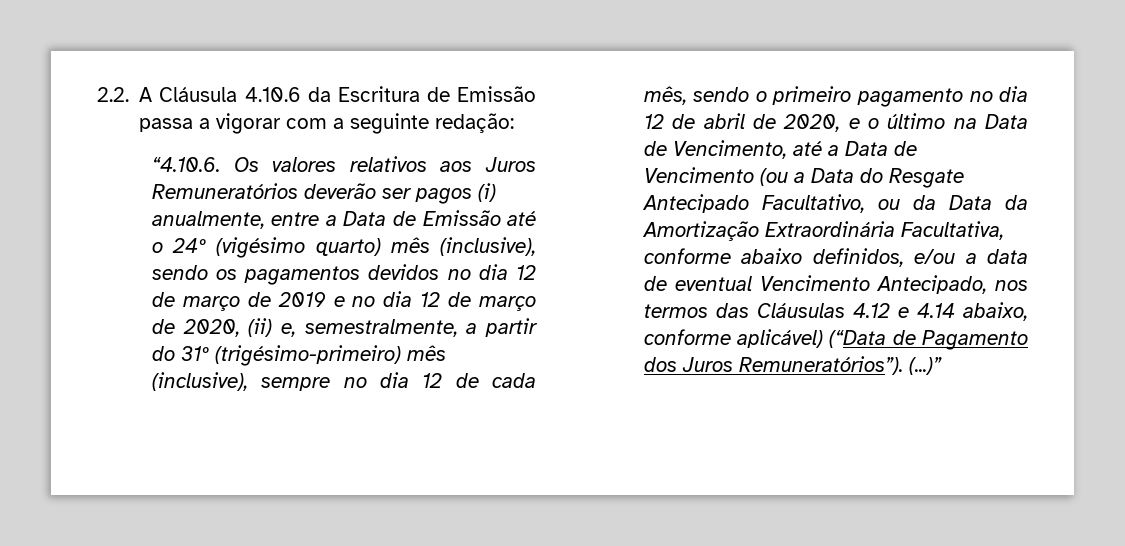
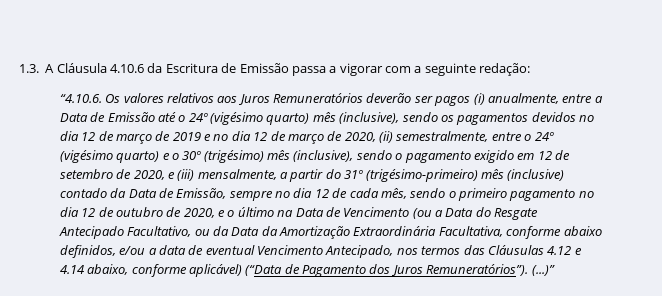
[97,87,129,102] 2.2. -> [19,64,39,73] 1.3.
[280,319,458,337] e, semestralmente, -> [396,131,554,142] [59,150,571,163] [59,169,277,181] semestralmente, entre o 24º (vigésimo quarto) e o 30º (trigésimo) mês (inclusive), sendo o pagamento exigido em 12 de setembro de 2020, e (iii) mensalmente,
[151,372,248,391] (inclusive), -> [507,169,565,181] [59,188,227,199] (inclusive) contado da Data de Emissão,
[703,113,745,129] abril -> [115,207,163,217] outubro
[672,140,917,159] Vencimento, até a Data de -> (341, 212) none

